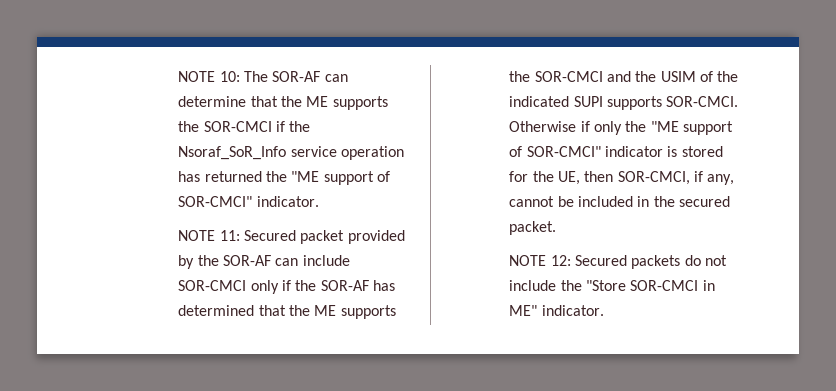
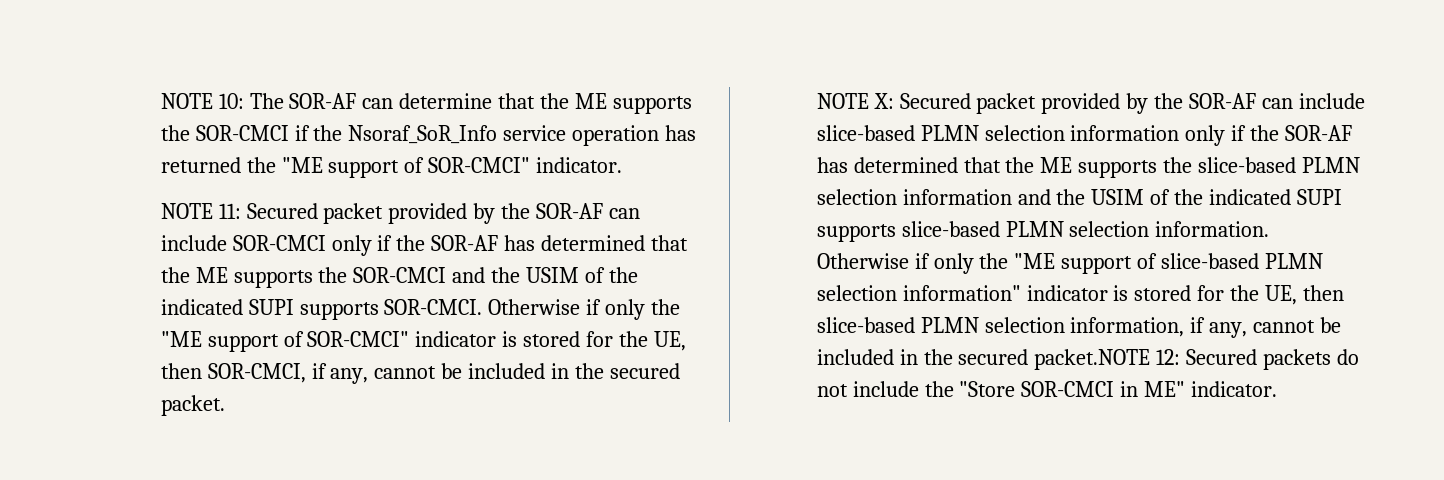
(547, 260) none -> [873,93,1366,114] [816,125,1353,146] [816,157,1361,178] [816,189,1343,205] [816,221,1270,242] [816,253,1324,274] [816,285,1345,305] [816,317,1342,338] [816,349,1151,370] X: Secured packet provided by the SOR-AF can include slice-based PLMN selection information only if the SOR-AF has determined that the ME supports the slice-based PLMN selection information and the USIM of the indicated SUPI supports slice-based PLMN selection information. Otherwise if only the "ME support of slice-based PLMN selection information" indicator is stored for the UE, then slice-based PLMN selection information, if any, cannot be included in the secured packet.NOTE

